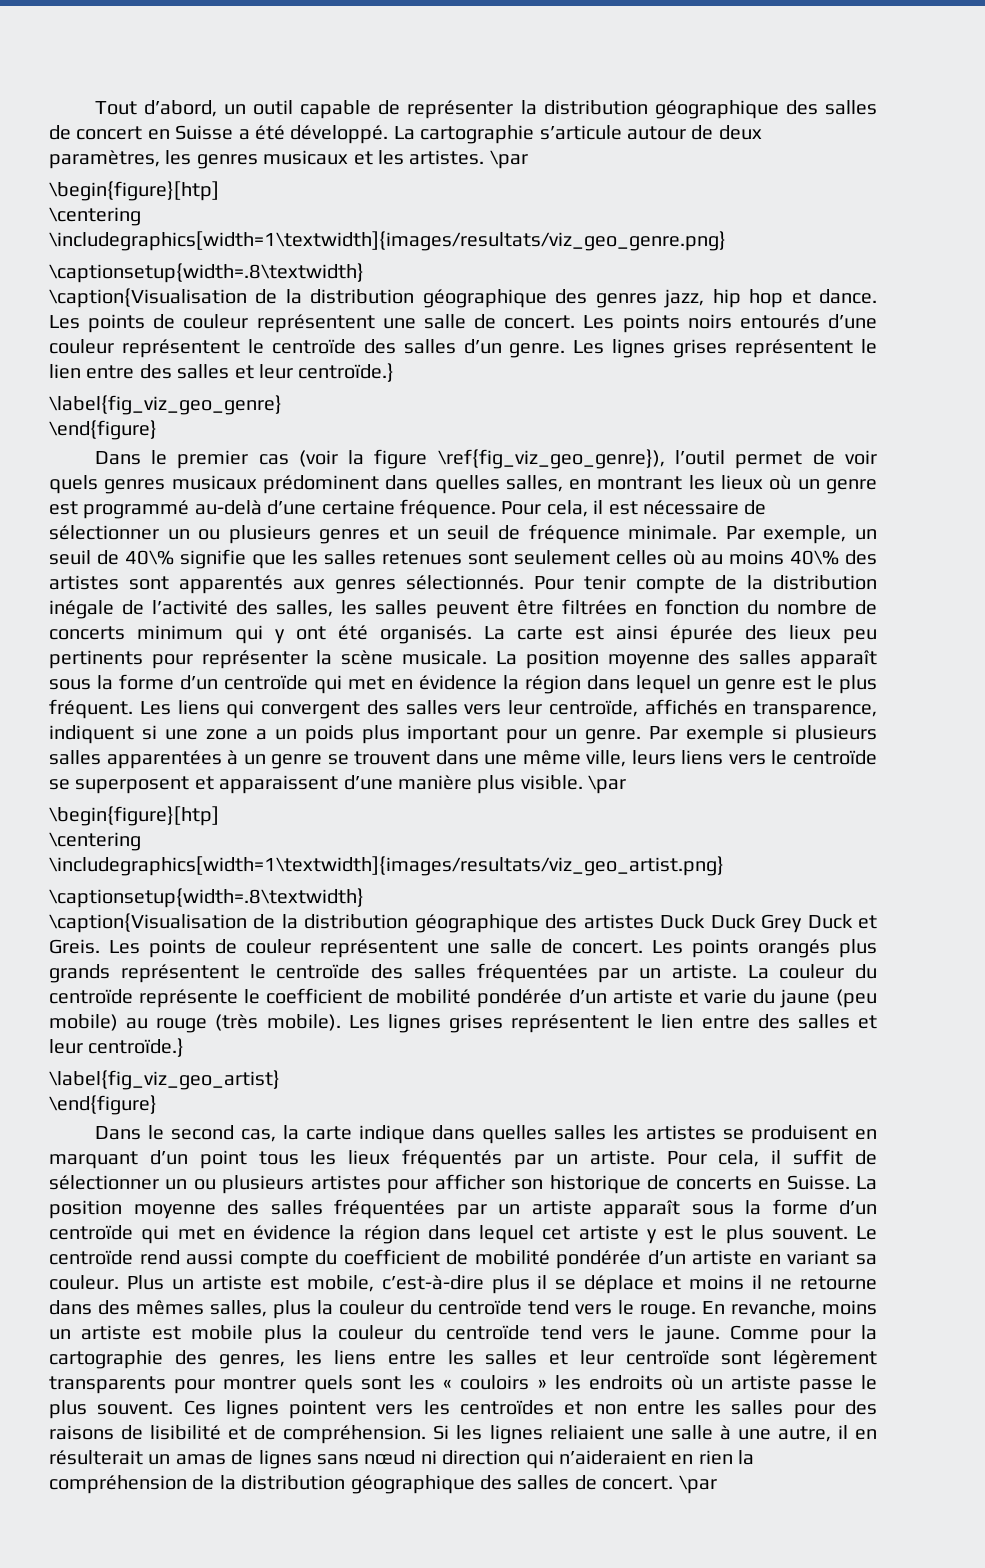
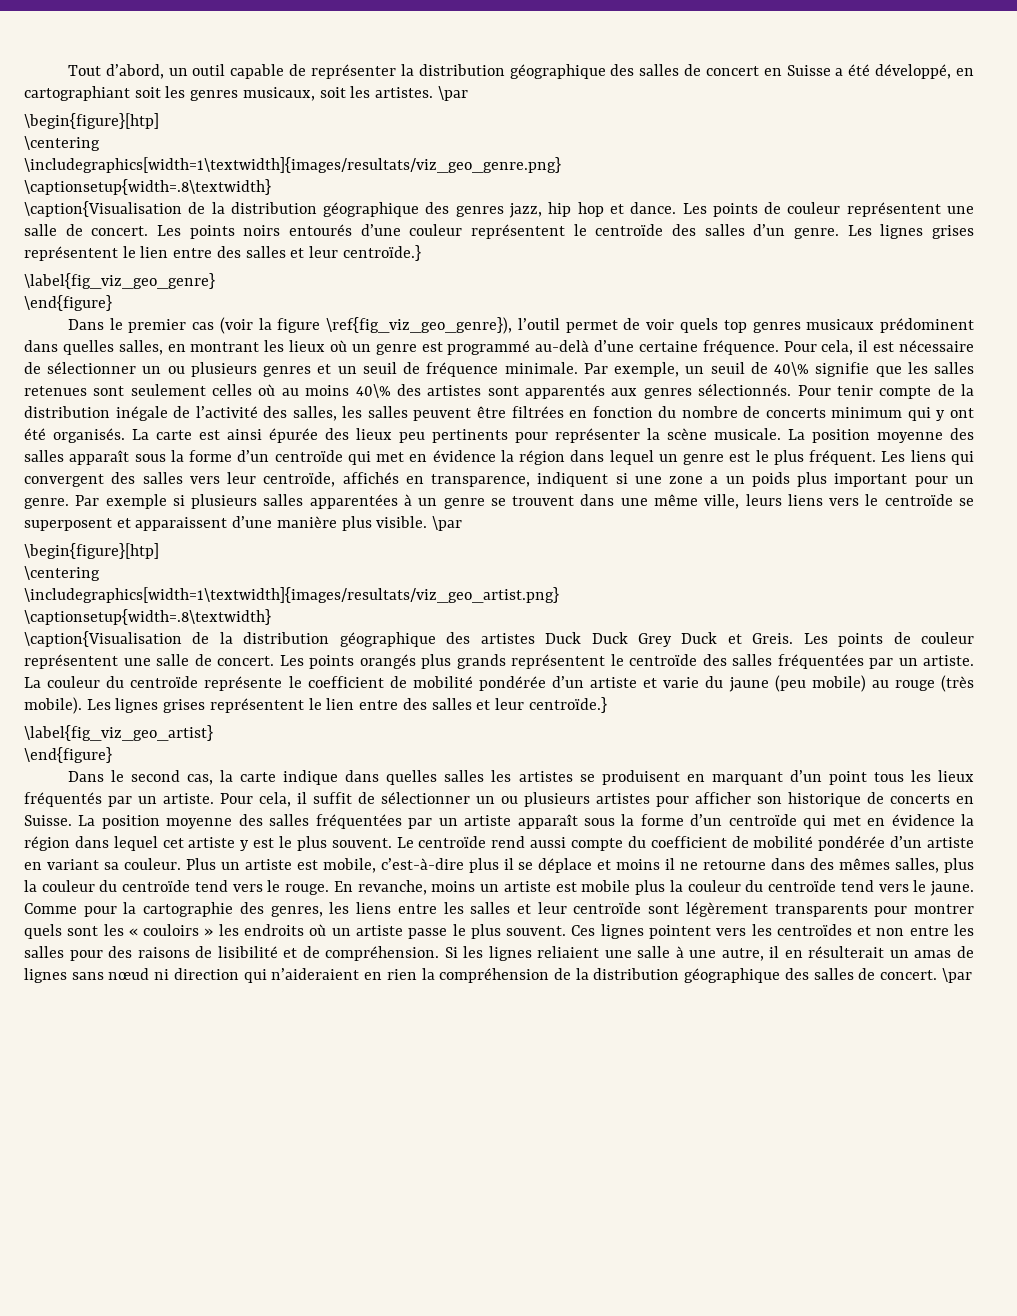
[290,125,762,144] [49,150,373,169] développé. La cartographie s’articule autour de deux paramètres, les genres musicaux et -> [875,64,974,79] [24,86,346,101] développé, en cartographiant soit les genres musicaux, soit
(98, 484) none -> [723,320,747,333] top

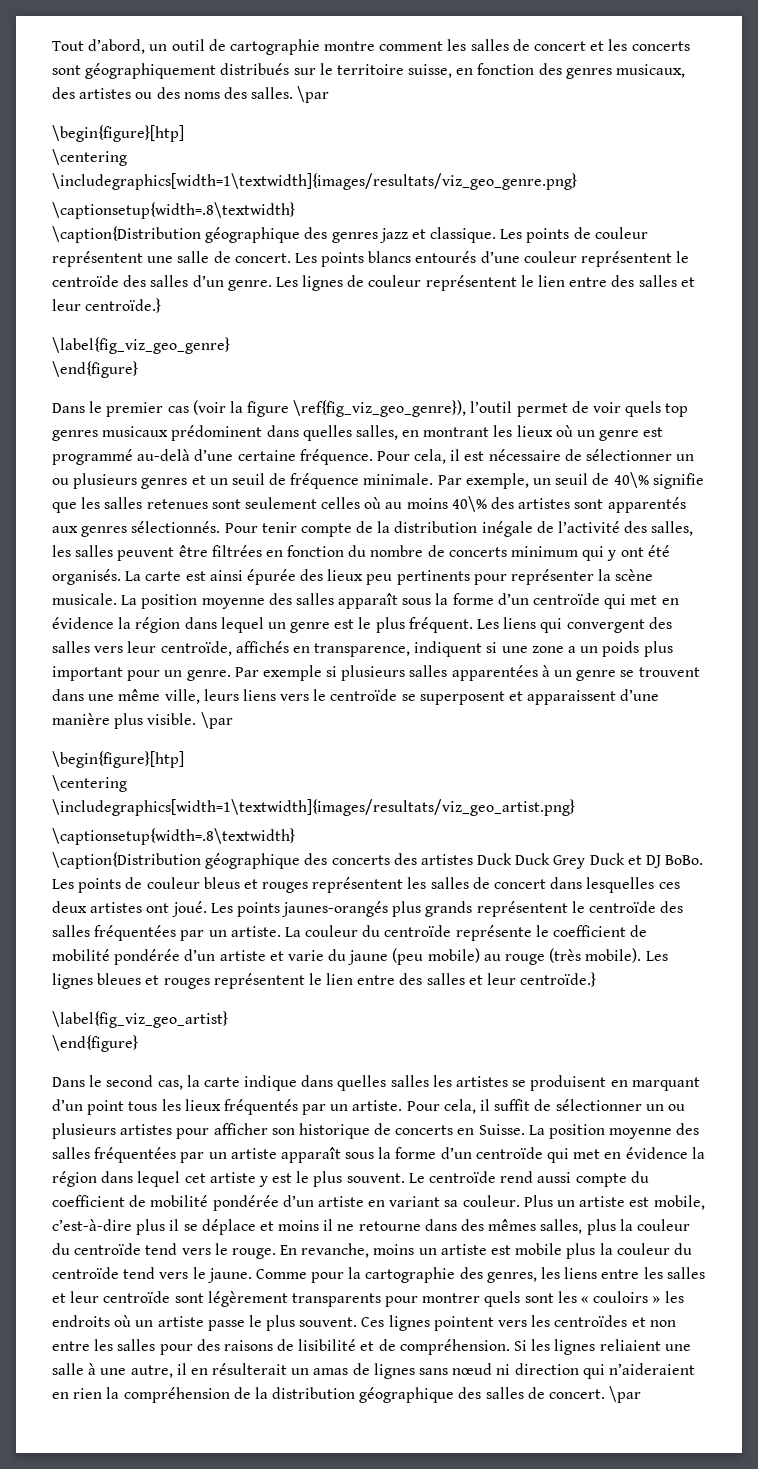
[230,64,974,79] [24,86,434,101] capable de représenter la distribution géographique des salles de concert en Suisse a été développé, en cartographiant soit les genres musicaux, soit les artistes. -> [208,39,690,55] [52,63,686,79] [52,87,294,99] de cartographie montre comment les salles de concert et les concerts sont géographiquement distribués sur le territoire suisse, en fonction des genres musicaux, des artistes ou des noms des salles.
[24,201,677,218] \caption{Visualisation de la distribution géographique des genres jazz, hip hop et dance. -> [52,226,497,243] \caption{Distribution géographique des genres jazz et classique.
[243,225,281,236] noirs -> [368,251,412,263] blancs
[931,225,974,239] grises -> [347,275,422,287] de couleur
[24,631,436,647] \caption{Visualisation de la distribution géographique -> [52,852,390,869] \caption{Distribution géographique des concerts
[752,632,974,647] [24,654,416,669] Greis. Les points de couleur représentent une salle de concert. Les points orangés -> [646,855,704,868] [52,877,680,893] [52,901,389,917] DJ BoBo. Les points de couleur bleus et rouges représentent les salles de concert dans lesquelles ces deux artistes ont joué. Les points jaunes-orangés
[163,699,206,713] grises -> [97,973,210,989] bleues et rouges

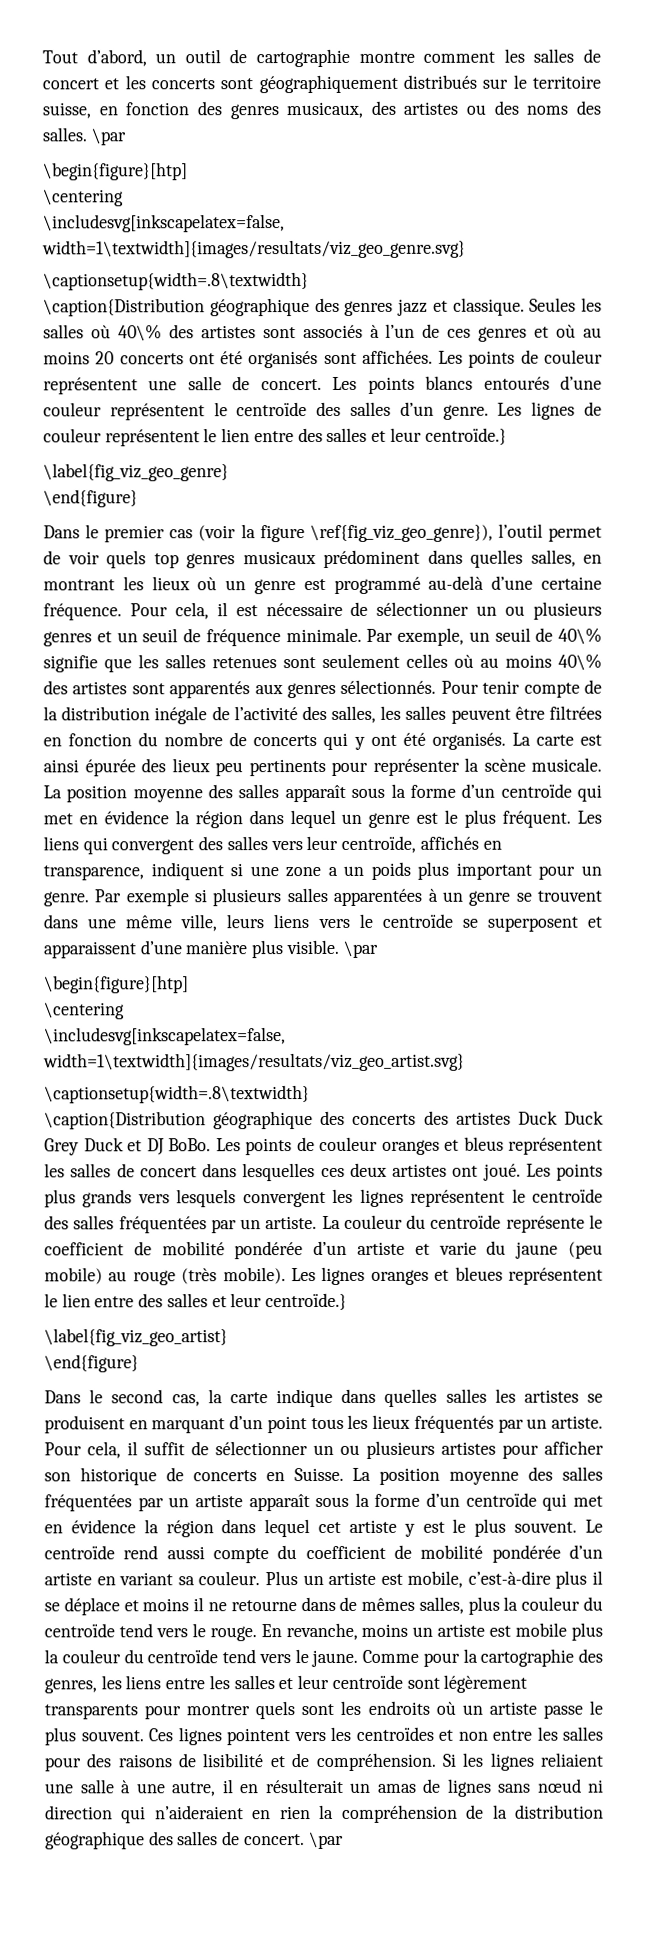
[52,173,577,190] \includegraphics[width=1\textwidth]{images/resultats/viz_geo_genre.png} -> [43,214,285,233] [42,239,466,259] \includesvg[inkscapelatex=false, width=1\textwidth]{images/resultats/viz_geo_genre.svg}
(497, 235) none -> [529,297,602,312] [43,323,603,342] [43,349,433,369] Seules les salles où 40\% des artistes sont associés à l’un de ces genres et où au moins 20 concerts ont été organisés sont affichées.
[511,546,579,557] minimum -> (318, 741) none
[52,799,575,816] \includegraphics[width=1\textwidth]{images/resultats/viz_geo_artist.png} -> [44,1027,286,1046] [43,1052,465,1072] \includesvg[inkscapelatex=false, width=1\textwidth]{images/resultats/viz_geo_artist.svg}
[203,877,309,893] bleus et rouges -> [381,1136,504,1155] oranges et bleus
[282,901,389,917] jaunes-orangés -> (603, 1172) none
(473, 909) none -> [137,1188,404,1208] vers lesquels convergent les lignes
[97,973,210,989] bleues et rouges -> [370,1266,503,1285] oranges et bleues
[461,1219,485,1231] des -> [339,1596,358,1611] de
[581,1291,684,1303] « couloirs » les -> (362, 1707) none

